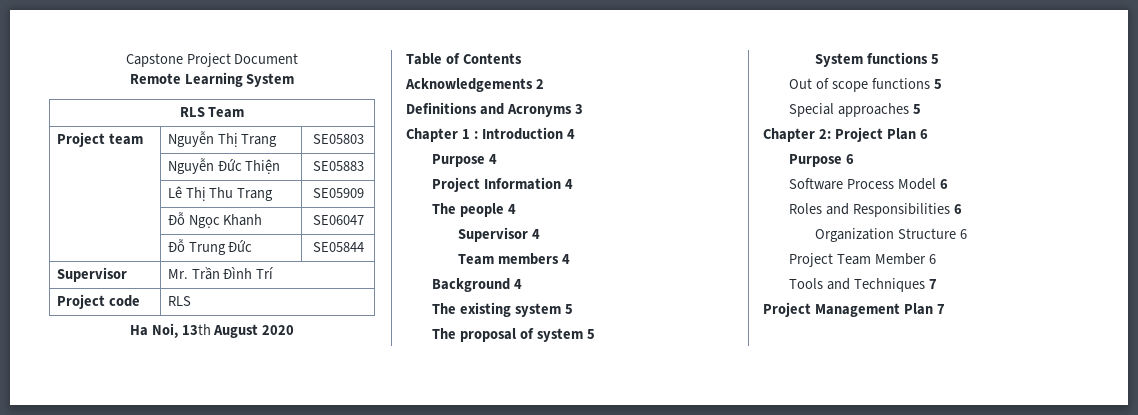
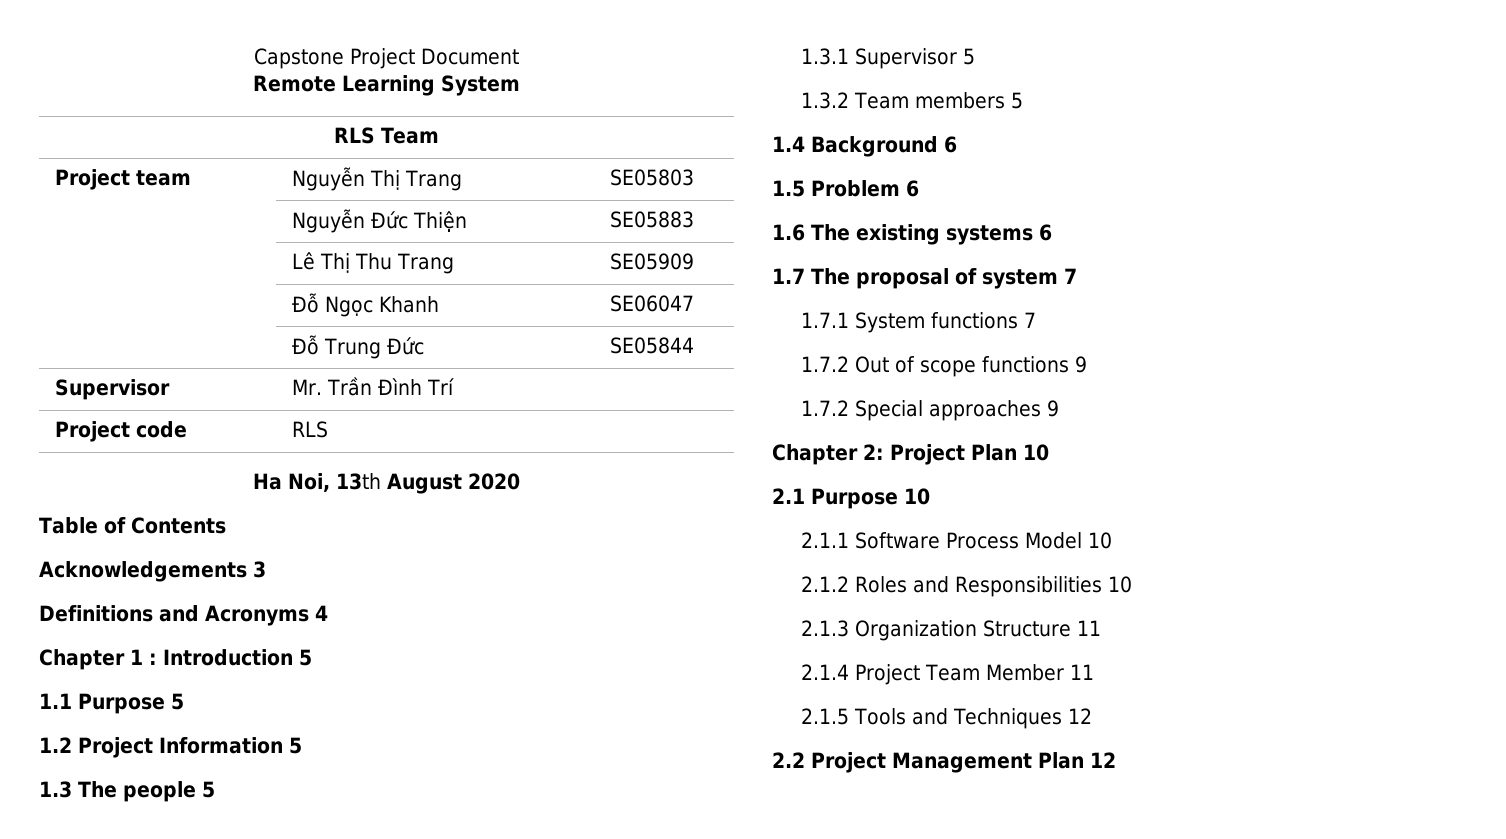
[535,79,544,89] 2 -> [253,561,266,578] 3
[574,104,583,114] 3 -> [315,605,328,621] 4
[566,129,575,139] [432,154,498,167] [432,177,573,192] [432,203,516,217] [458,227,541,242] [458,253,571,265] [432,278,523,292] [432,302,573,317] [432,328,595,342] [815,52,940,67] 4 // Purpose 4 // Project Information 4 // The people 4 // Supervisor 4 // Team members 4 // Background 4 // The existing system 5 // The proposal of system 5 // System functions 5 // -> [299,649,312,666] [39,693,184,714] [39,737,302,758] [39,781,215,802] [800,48,975,69] [800,92,1023,109] [772,136,957,157] [772,180,919,197] [772,224,1052,245] [772,268,1077,289] [800,312,1036,333] [800,356,849,372] 5 // 1.1 Purpose 5 // 1.2 Project Information 5 // 1.3 The people 5 // 1.3.1 Supervisor 5 // 1.3.2 Team members 5 // 1.4 Background 6 // 1.5 Problem 6 // 1.6 The existing systems 6 // 1.7 The proposal of system 7 // 1.7.1 System functions 7 // 1.7.2
[933,79,942,89] 5 // -> [1074,356,1087,373] [800,400,849,416] 9 // 1.7.2
[912,104,921,114] 5 -> [1046,400,1059,417] 9
[919,129,928,139] [789,154,855,167] 6 // Purpose 6 // -> [1023,444,1049,461] [772,488,930,509] [800,532,849,548] 10 // 2.1 Purpose 10 // 2.1.1
[939,179,948,189] 6 // -> [1087,532,1112,549] [800,576,849,592] 10 // 2.1.2
[953,204,962,214] [815,228,968,242] 6 // Organization Structure 6 // -> [1107,576,1132,593] [800,620,1101,641] [800,664,849,680] 10 // 2.1.3 Organization Structure 11 // 2.1.4
[928,254,936,264] 6 // -> [1069,664,1094,680] [800,708,849,725] 11 // 2.1.5
[928,279,937,289] 7 // -> [1068,708,1093,724] [772,752,805,768] 12 // 2.2
[936,304,945,314] 7 -> [1090,752,1116,768] 12

